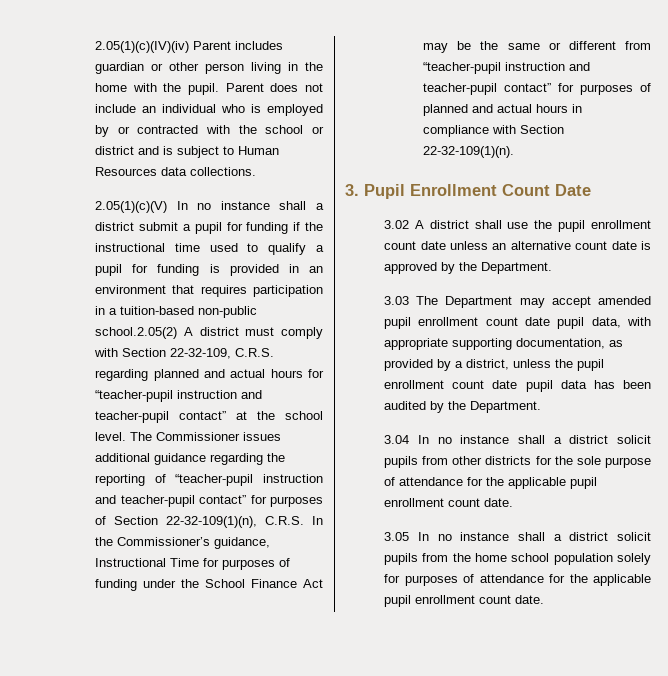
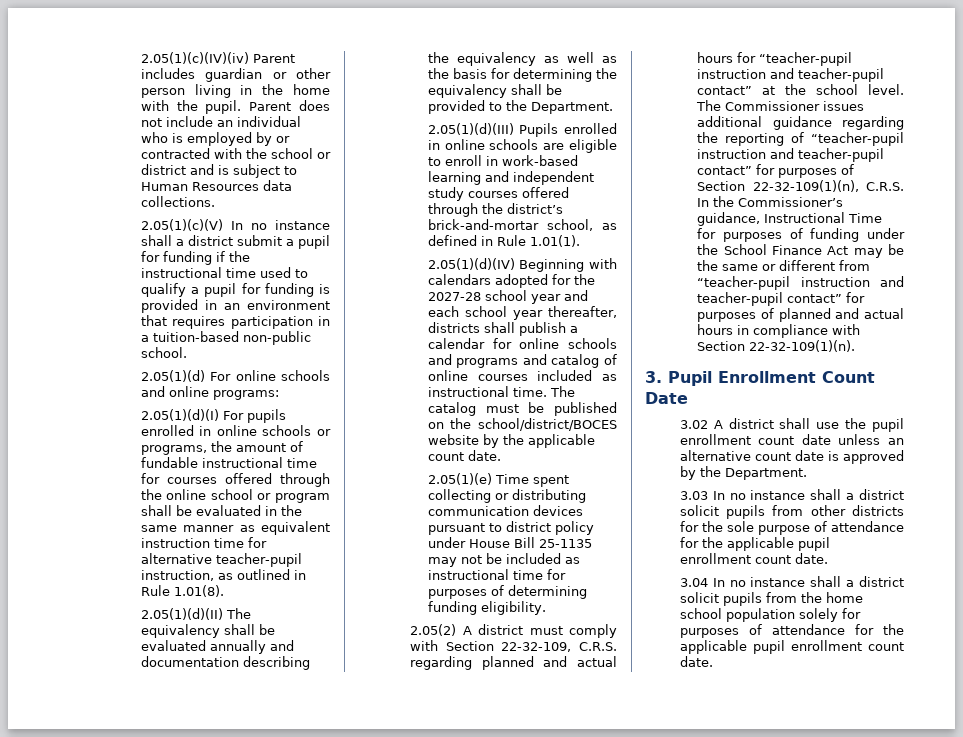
[95,327,178,339] school.2.05(2) -> [140,347,187,358] [140,370,330,382] [140,386,279,400] [140,409,286,423] [140,425,331,436] [140,441,303,455] [140,457,317,468] [140,473,330,487] [140,489,330,503] [140,505,302,516] [140,521,330,535] [140,537,267,548] [140,553,302,567] [140,569,306,581] [140,585,224,597] [140,608,251,620] [140,624,275,638] [140,640,294,654] [140,656,310,670] [427,52,617,66] [427,68,617,82] [427,84,562,98] [427,100,613,114] [427,123,617,137] [427,139,617,153] [427,155,578,166] [427,171,594,185] [427,187,569,201] [427,203,563,217] [427,219,617,231] [427,235,580,247] [427,258,617,272] [427,274,595,288] [427,290,588,304] [427,306,617,320] [427,322,578,336] [427,338,617,349] [427,354,617,368] [427,370,617,381] [427,386,575,397] [427,402,617,416] [427,418,617,431] [427,434,595,448] [427,450,501,461] [427,473,569,487] [427,489,586,503] [427,505,583,516] [427,521,594,535] [427,537,592,548] [427,553,580,567] [427,569,566,580] [427,585,587,599] [427,601,546,615] [410,624,457,636] school. // 2.05(1)(d) For online schools and online programs: // 2.05(1)(d)(I) For pupils enrolled in online schools or programs, the amount of fundable instructional time for courses offered through the online school or program shall be evaluated in the same manner as equivalent instruction time for alternative teacher-pupil instruction, as outlined in Rule 1.01(8). // 2.05(1)(d)(II) The equivalency shall be evaluated annually and documentation describing the equivalency as well as the basis for determining the equivalency shall be provided to the Department. // 2.05(1)(d)(III) Pupils enrolled in online schools are eligible to enroll in work-based learning and independent study courses offered through the district’s brick-and-mortar school, as defined in Rule 1.01(1). // 2.05(1)(d)(IV) Beginning with calendars adopted for the 2027-28 school year and each school year thereafter, districts shall publish a calendar for online schools and programs and catalog of online courses included as instructional time. The catalog must be published on the school/district/BOCES website by the applicable count date. // 2.05(1)(e) Time spent collecting or distributing communication devices pursuant to district policy under House Bill 25-1135 may not be included as instructional time for purposes of determining funding eligibility. // 2.05(2)
[416,296,651,308] [384,317,651,329] [384,338,624,350] [384,359,605,371] [384,380,651,392] [384,401,542,413] [384,435,410,444] The Department may accept amended pupil enrollment count date pupil data, with appropriate supporting documentation, as provided by a district, unless the pupil enrollment count date pupil data has been audited by the Department. // 3.04 -> (708, 495) none
[384,532,410,541] 3.05 -> [679,578,708,587] 3.04

